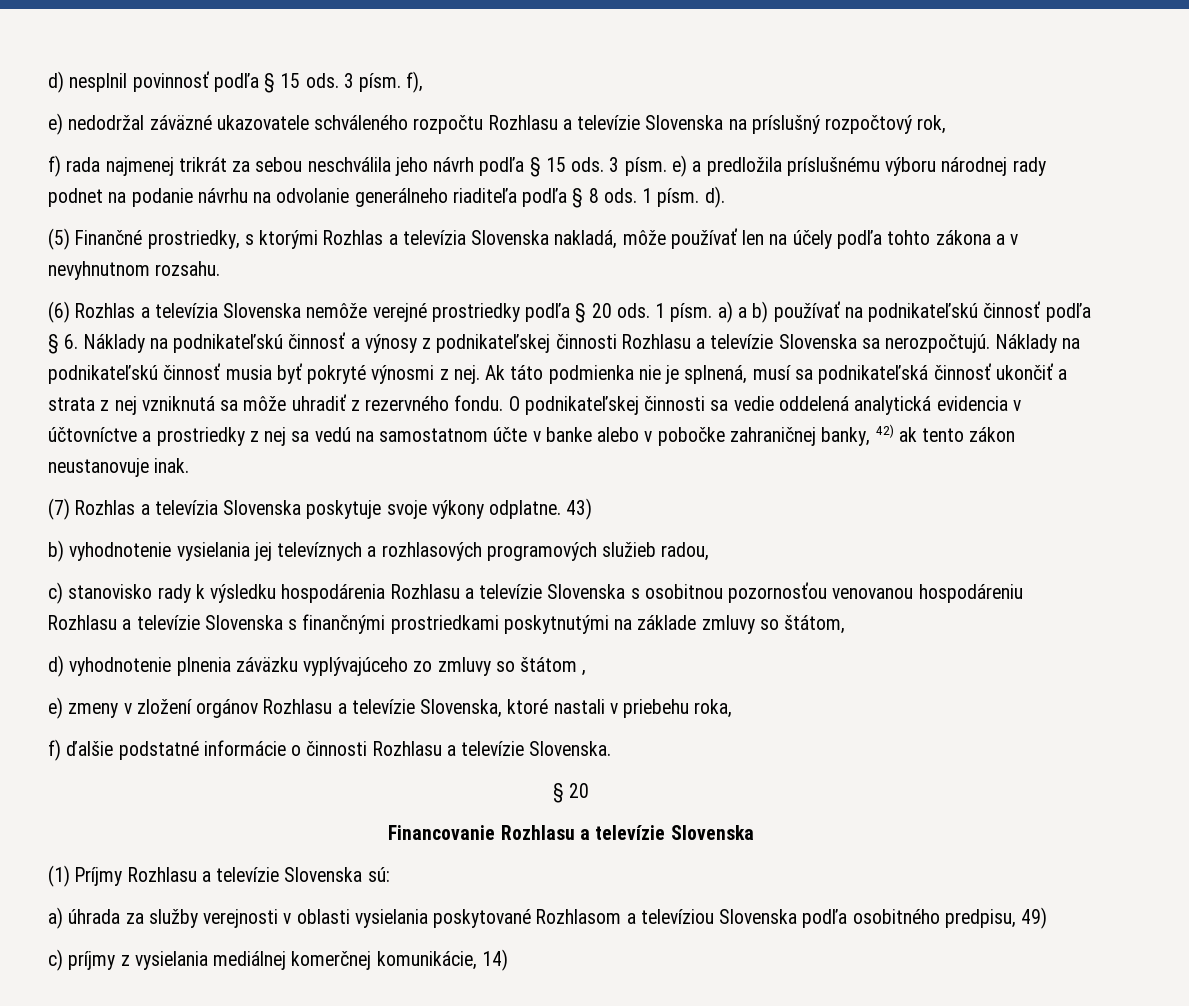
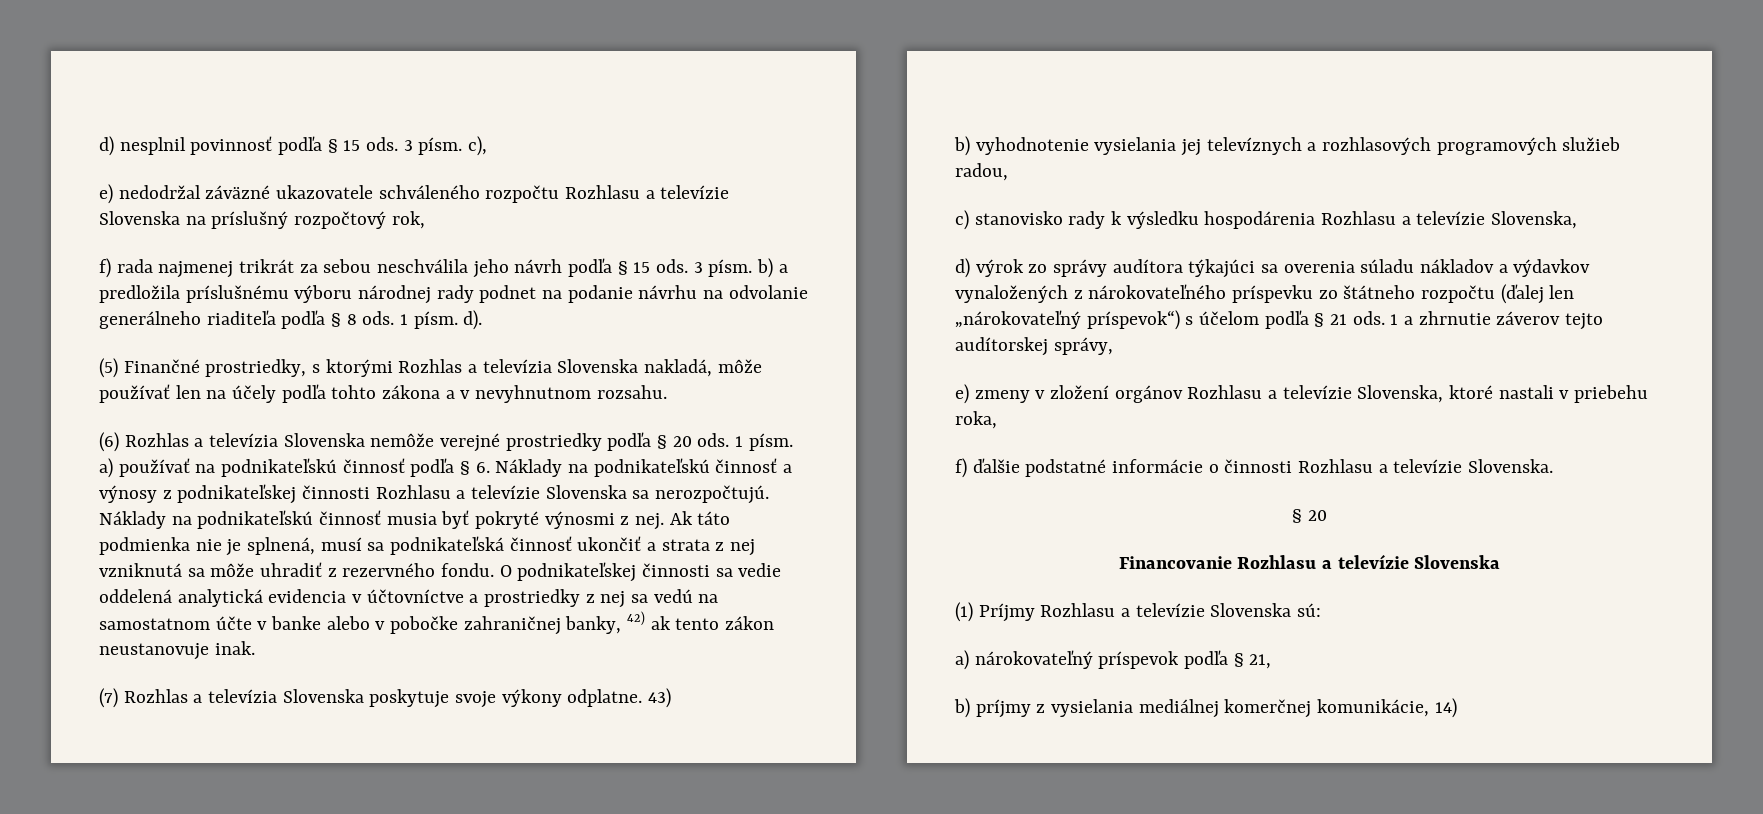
[406,71,424,93] f), -> [468,136,488,156] c),
[671,155,687,177] e) -> [757,258,774,278] b)
[737,301,769,323] a b) -> (113, 468) none
[547,582,1023,603] [48,614,846,634] [48,655,587,677] Slovenska s osobitnou pozornosťou venovanou hospodáreniu Rozhlasu a televízie Slovenska s finančnými prostriedkami poskytnutými na základe zmluvy so štátom, // d) vyhodnotenie plnenia záväzku vyplývajúceho zo zmluvy so štátom , -> [1491,211,1578,229] [955,258,1591,278] [955,284,1575,304] [955,310,1604,330] [955,337,1113,356] Slovenska, // d) výrok zo správy audítora týkajúci sa overenia súladu nákladov a výdavkov vynaložených z nárokovateľného príspevku zo štátneho rozpočtu (ďalej len „nárokovateľný príspevok“) s účelom podľa § 21 ods. 1 a zhrnutie záverov tejto audítorskej správy,
[68,907,1048,929] [48,949,63,971] úhrada za služby verejnosti v oblasti vysielania poskytované Rozhlasom a televíziou Slovenska podľa osobitného predpisu, 49) // c) -> [974,650,1272,669] [954,698,970,718] nárokovateľný príspevok podľa § 21, // b)

